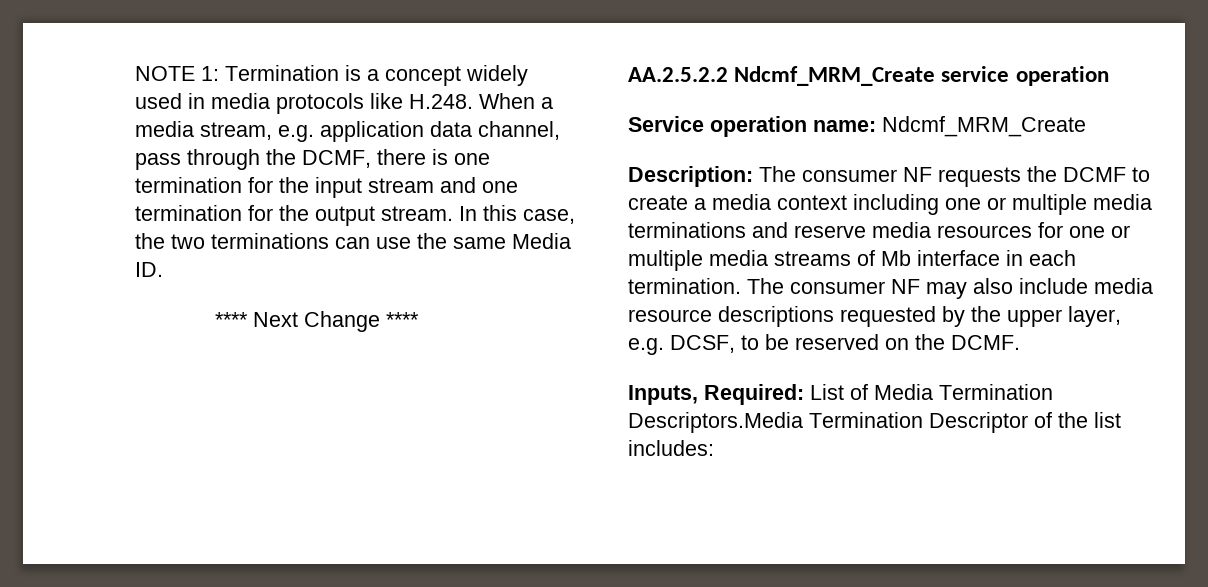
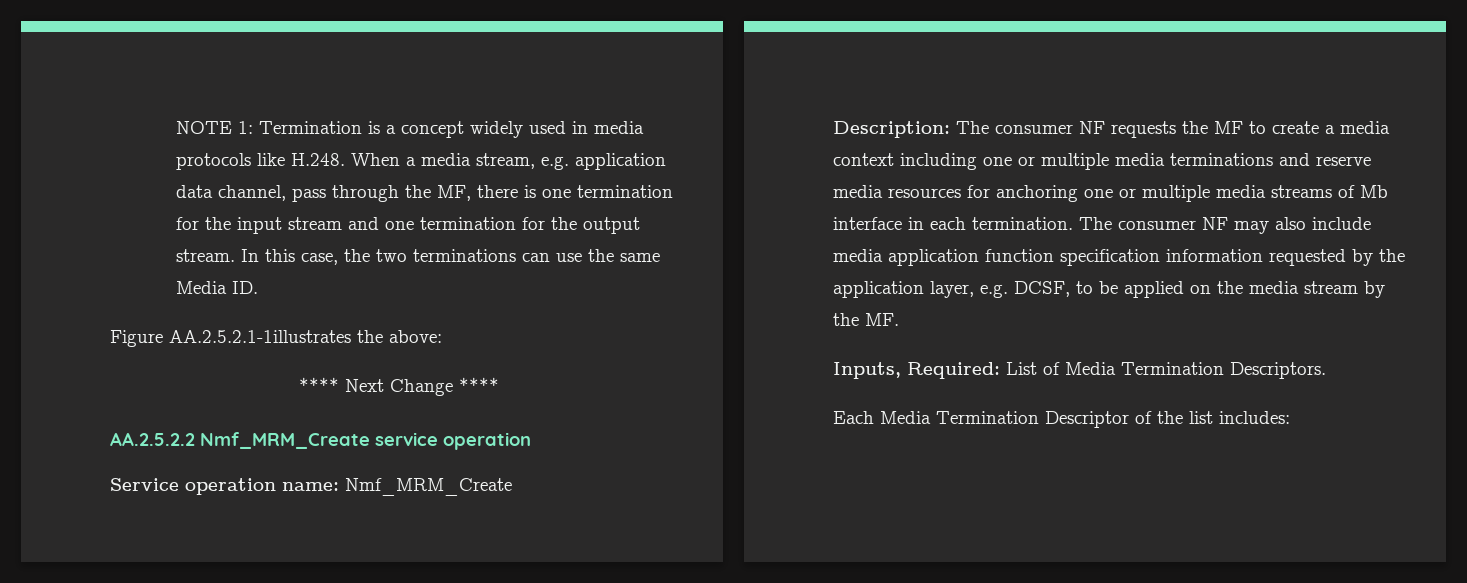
[301,150,371,168] DCMF, -> [437,185,472,201] MF,
(163, 269) none -> [110,330,442,347] // Figure AA.2.5.2.1-1illustrates the above:
[734,66,936,86] Ndcmf_MRM_Create -> [200,432,370,449] Nmf_MRM_Create
[882,116,1086,137] Ndcmf_MRM_Create -> [345,478,512,496] Nmf_MRM_Create
[1063,167,1126,182] DCMF -> [1214,121,1243,134] MF
(1063, 230) none -> [996,185,1078,202] anchoring
[628,306,834,327] resource descriptions -> [888,249,1263,266] application function specification information
[1007,309,1062,327] upper -> [833,281,924,298] application
[795,334,879,350] reserved -> [1124,281,1184,298] applied
[951,335,1020,350] DCMF. -> [1249,281,1385,298] [833,313,899,326] media stream by the MF.
[628,412,803,433] Descriptors.Media -> [1230,362,1326,379] [833,411,931,424] Descriptors. // Each Media

